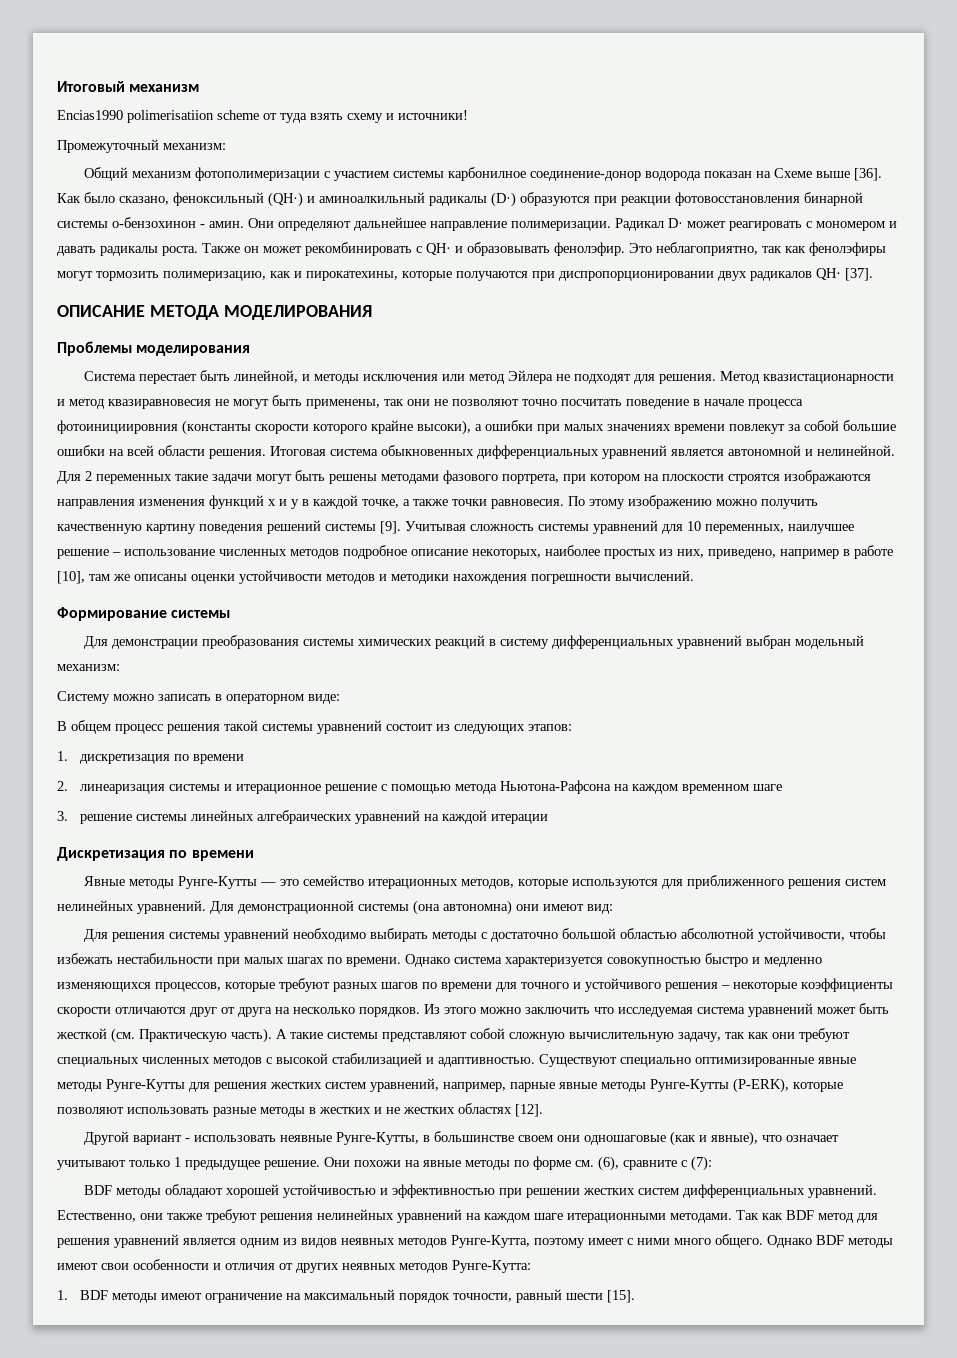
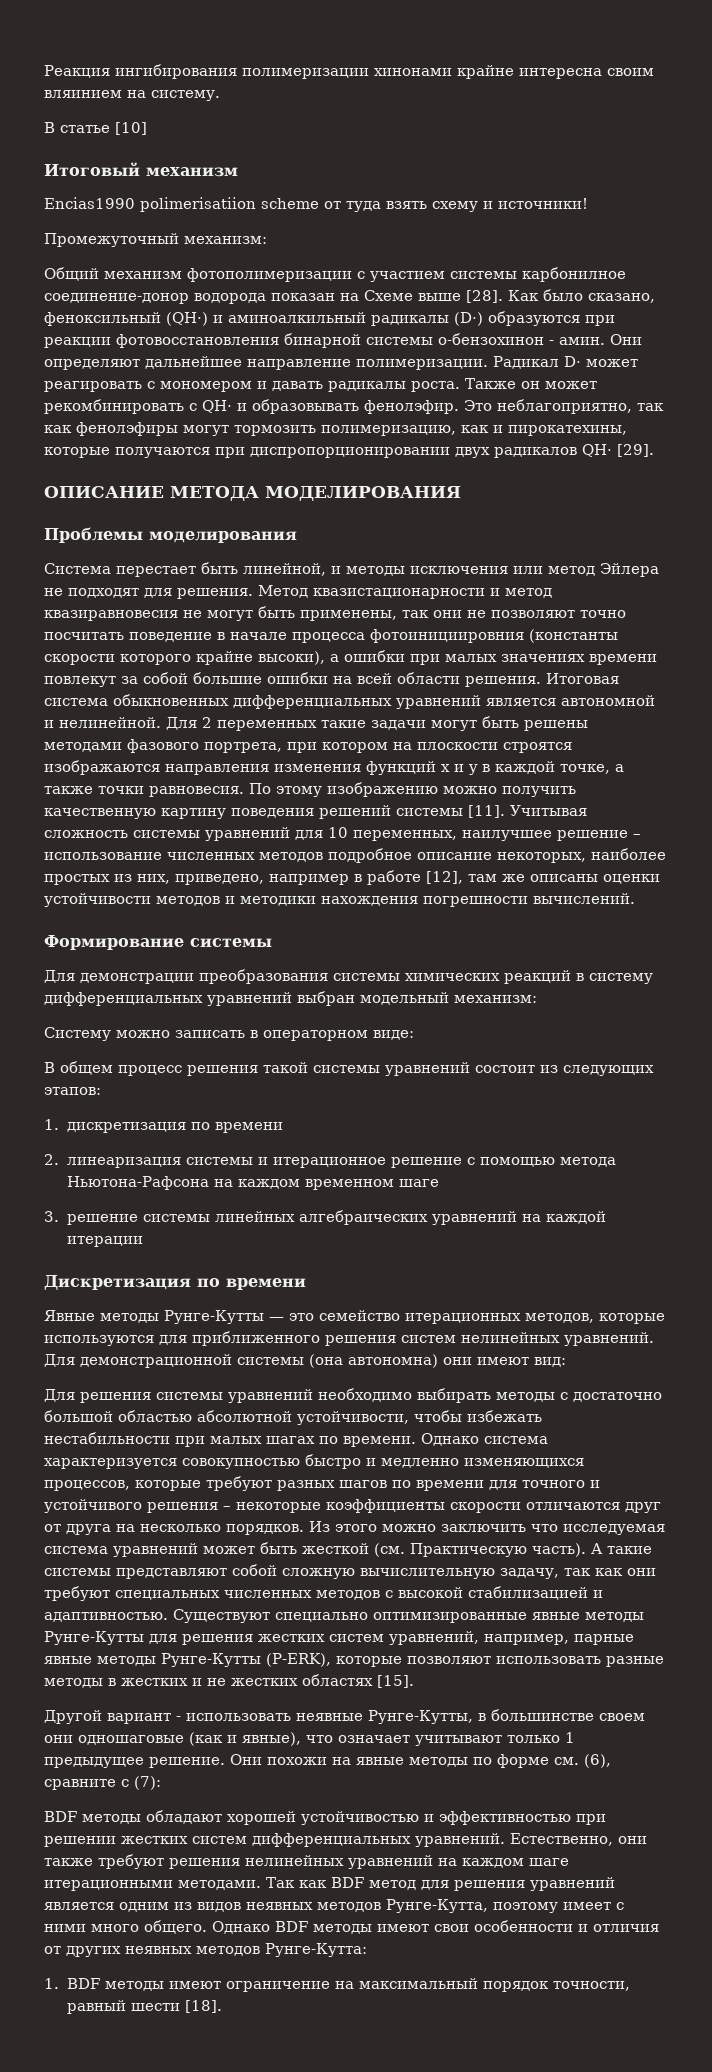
(57, 86) none -> [44,64,654,79] [44,90,220,101] [44,122,147,135] Реакция ингибирования полимеризации хинонами крайне интересна своим вляинием на систему. // В статье [10] //
[854,168,883,181] [36]. -> [466,290,503,303] [28].
[845,268,873,281] [37]. -> [617,444,654,457] [29].
[380,521,401,534] [9]. -> [468,805,505,818] [11].
[57,571,85,584] [10], -> [426,871,463,884] [12],
[515,1104,543,1117] [12]. -> [377,1675,414,1688] [15].
[607,1290,636,1303] [15]. -> [184,2000,222,2013] [18].

